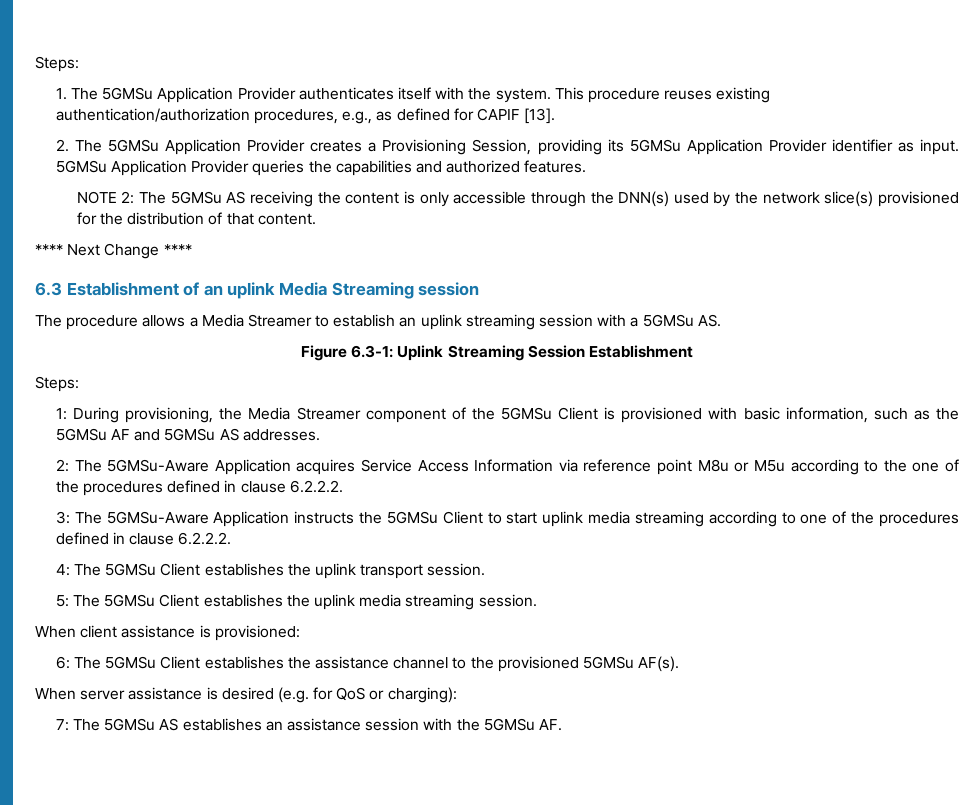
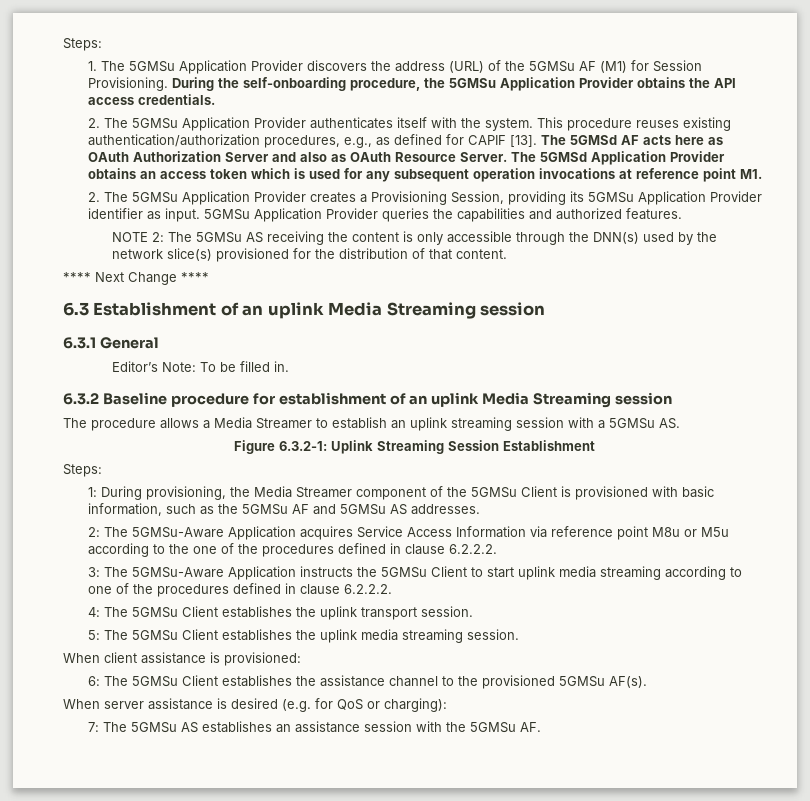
(296, 93) none -> [306,60,702,73] [87,77,736,91] [87,94,215,105] [87,117,306,131] discovers the address (URL) of the 5GMSu AF (M1) for Session Provisioning. During the self-onboarding procedure, the 5GMSu Application Provider obtains the API access credentials. // 2. The 5GMSu Application Provider
(556, 116) none -> [540,135,723,145] [87,151,725,165] [87,168,762,182] The 5GMSd AF acts here as OAuth Authorization Server and also as OAuth Resource Server. The 5GMSd Application Provider obtains an access token which is used for any subsequent operation invocations at reference point M1.
(480, 289) none -> [63,337,159,349] [112,361,290,372] [63,392,673,408] // 6.3.1 General // Editor’s Note: To be filled in. // 6.3.2 Baseline procedure for establishment of an uplink Media Streaming session
[351,345,394,358] 6.3-1: -> [278,441,327,451] 6.3.2-1:

